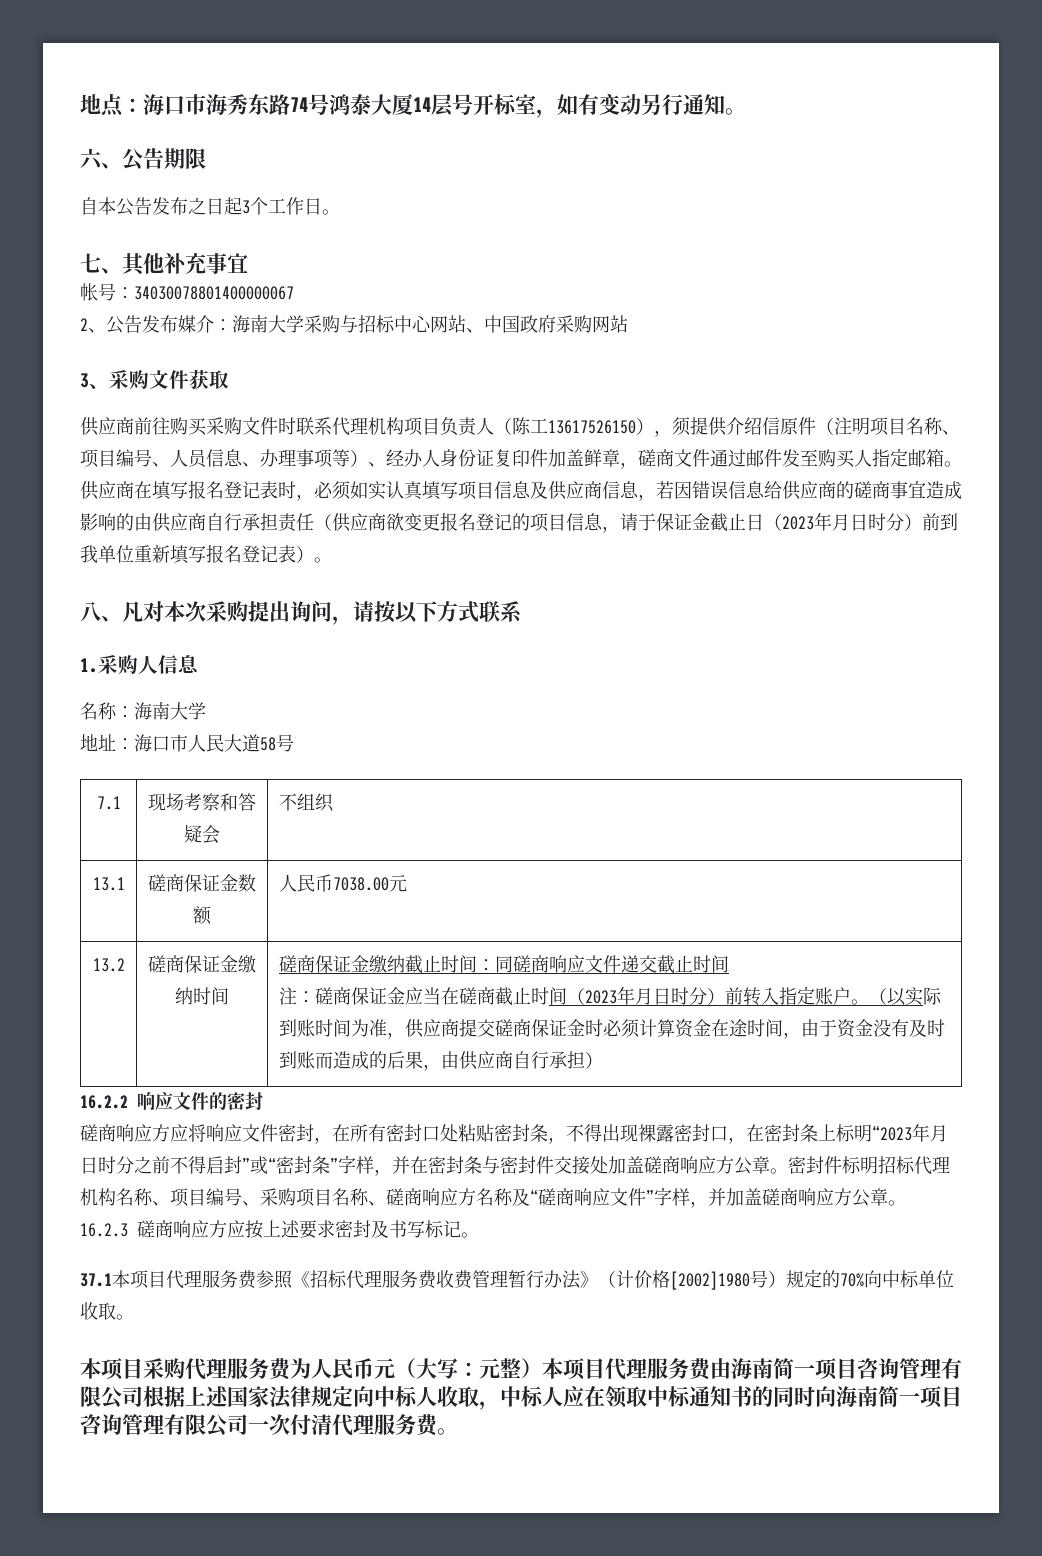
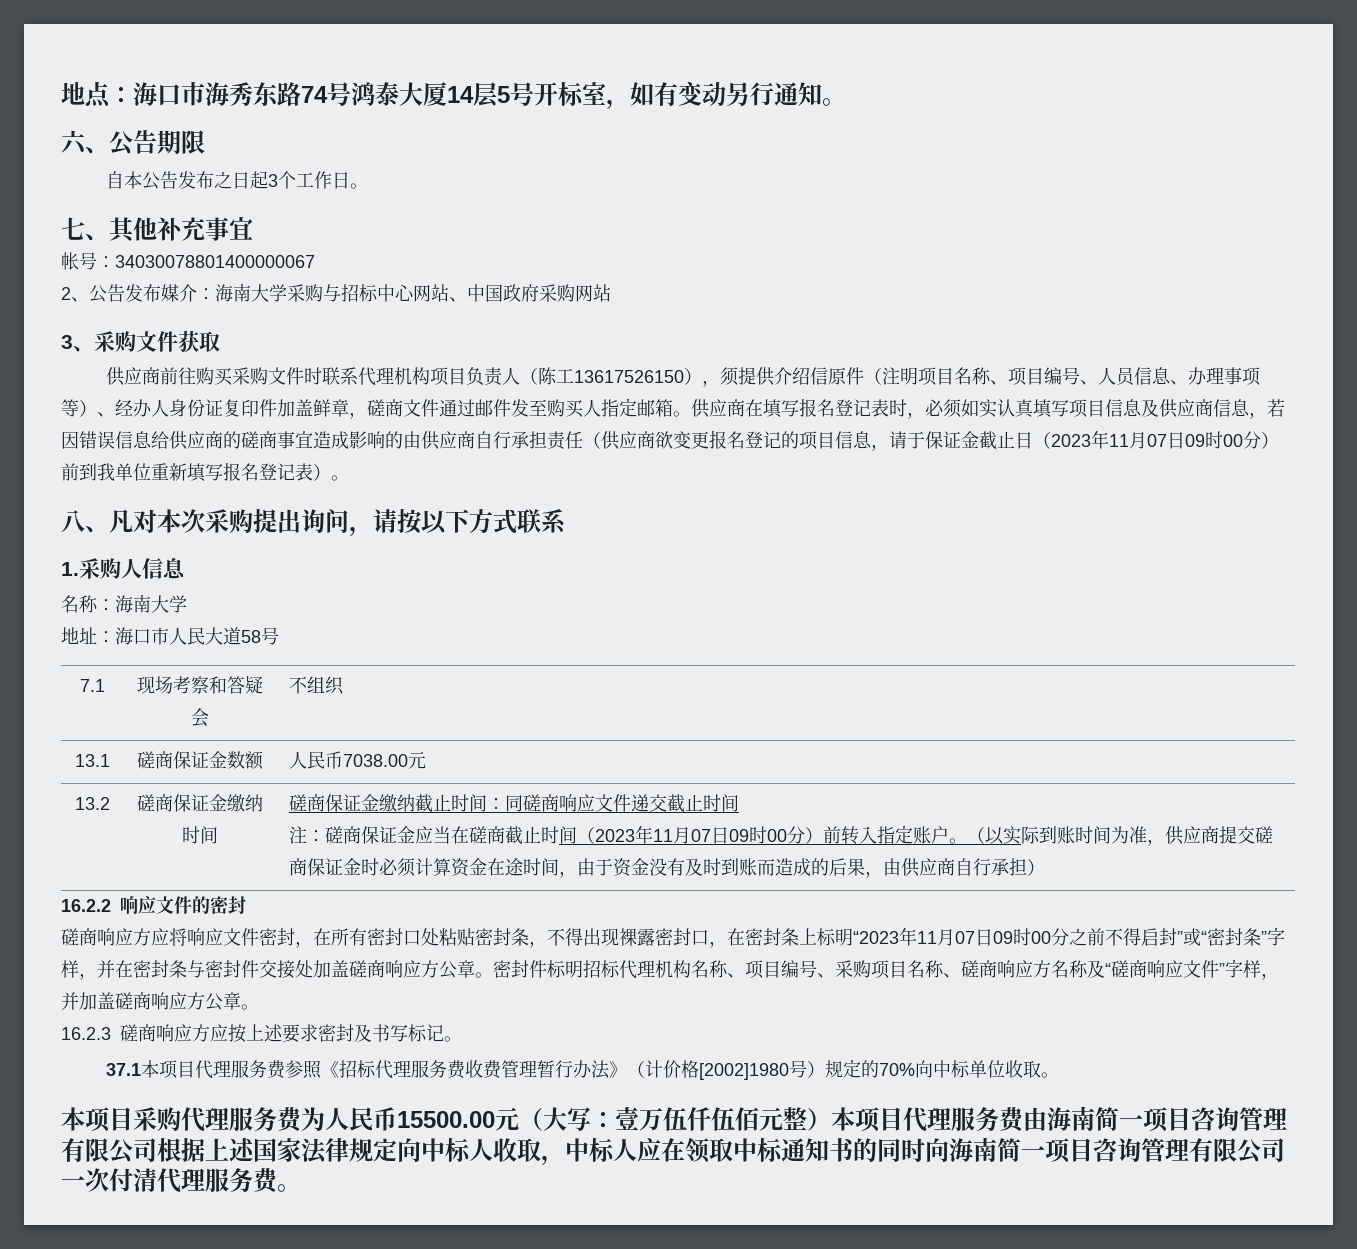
(453, 105) none -> [497,86,510,103] 5
[832,513,886,531] 月日时 -> [1109,431,1243,449] 11月07日09时00
[634,987,689,1005] 月日时 -> [653,826,788,844] 11月07日09时00
[930,1125,948,1142] [80,1156,116,1174] 月日时 -> [917,928,1051,946] 11月07日09时00
(374, 1368) none -> [397,1111,495,1128] 15500.00
(479, 1369) none -> [615,1107,759,1131] 壹万伍仟伍佰

